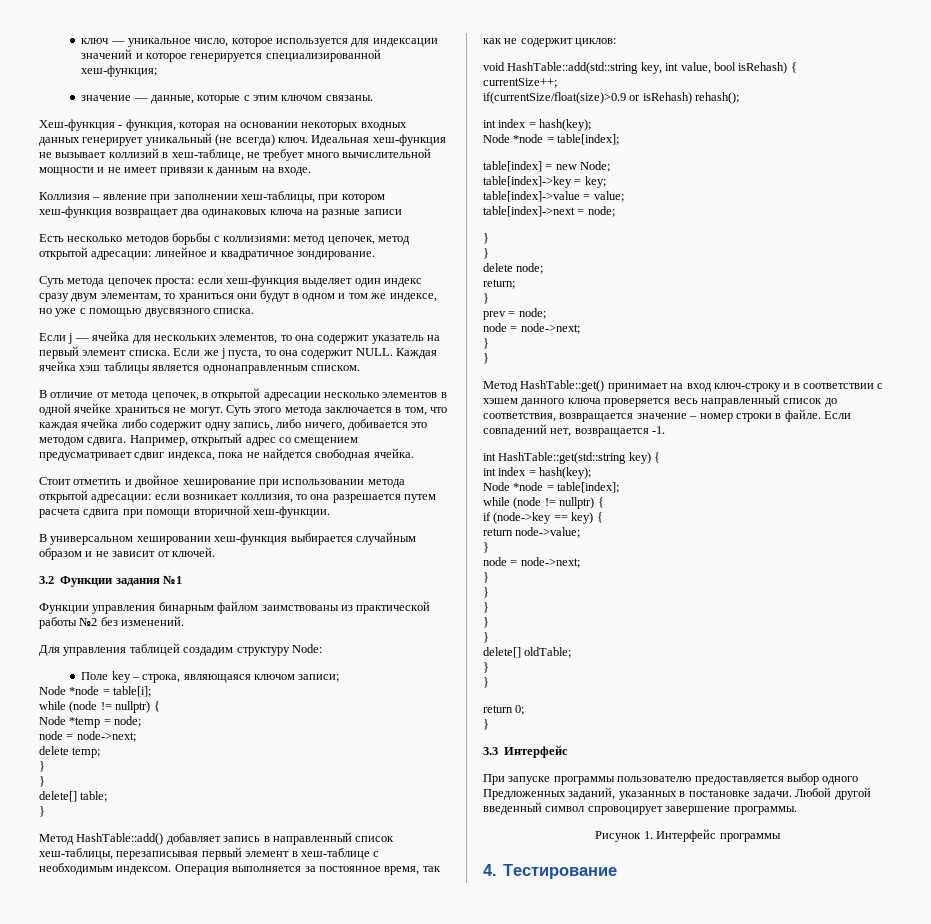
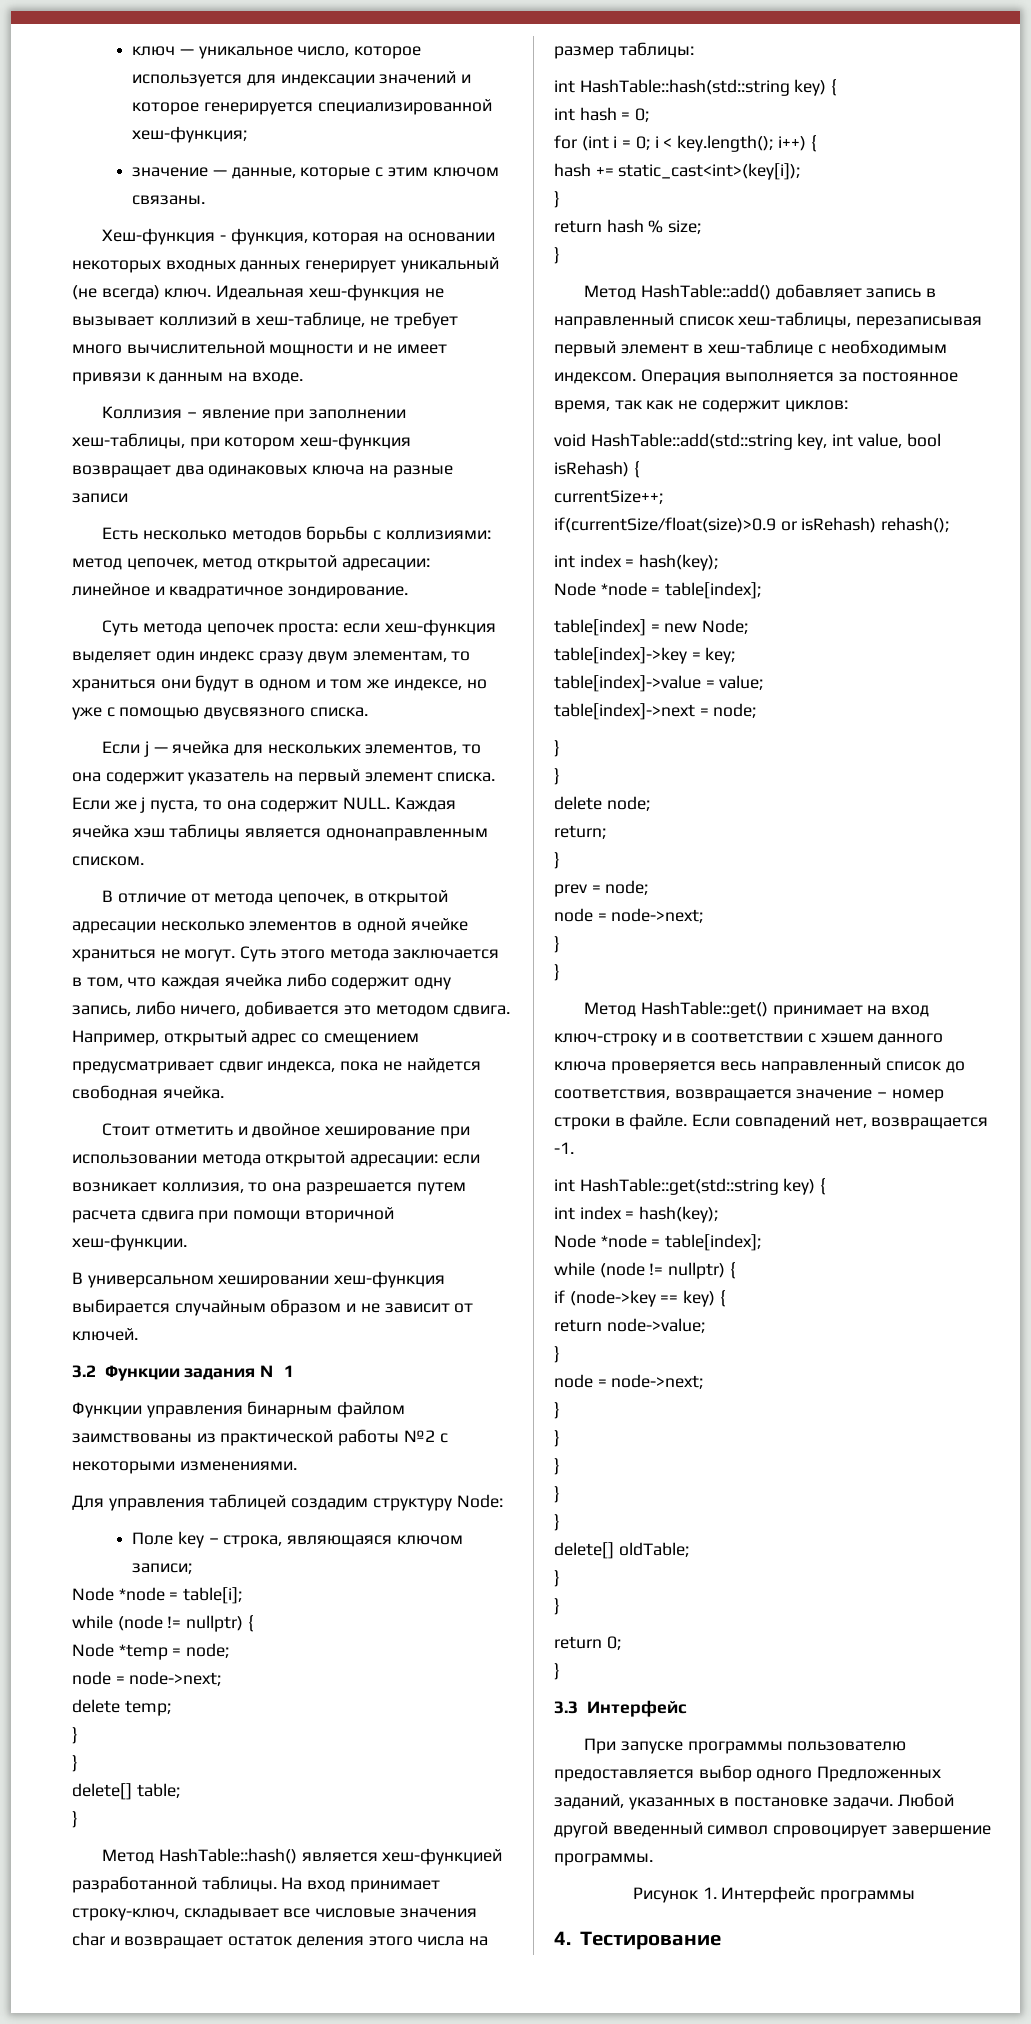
[100,616,185,626] без изменений. -> [439,1433,448,1443] [72,1461,297,1474] c некоторыми изменениями.
(45, 811) none -> [102,1848,503,1865] [72,1876,440,1893] [72,1908,477,1921] [72,1932,489,1949] [554,42,694,59] [554,79,838,96] [554,107,650,122] [554,135,817,152] [554,163,801,180] [554,191,560,208] [554,219,702,234] [554,247,560,264] // Метод HashTable::hash() является хеш-функцией разработанной таблицы. На вход принимает строку-ключ, складывает все числовые значения char и возвращает остаток деления этого числа на размер таблицы: // int HashTable::hash(std::string key) { // int hash = 0; // for (int i = 0; i < key.length(); i++) { // hash += static_cast<int>(key[i]); // } // return hash % size; // }

